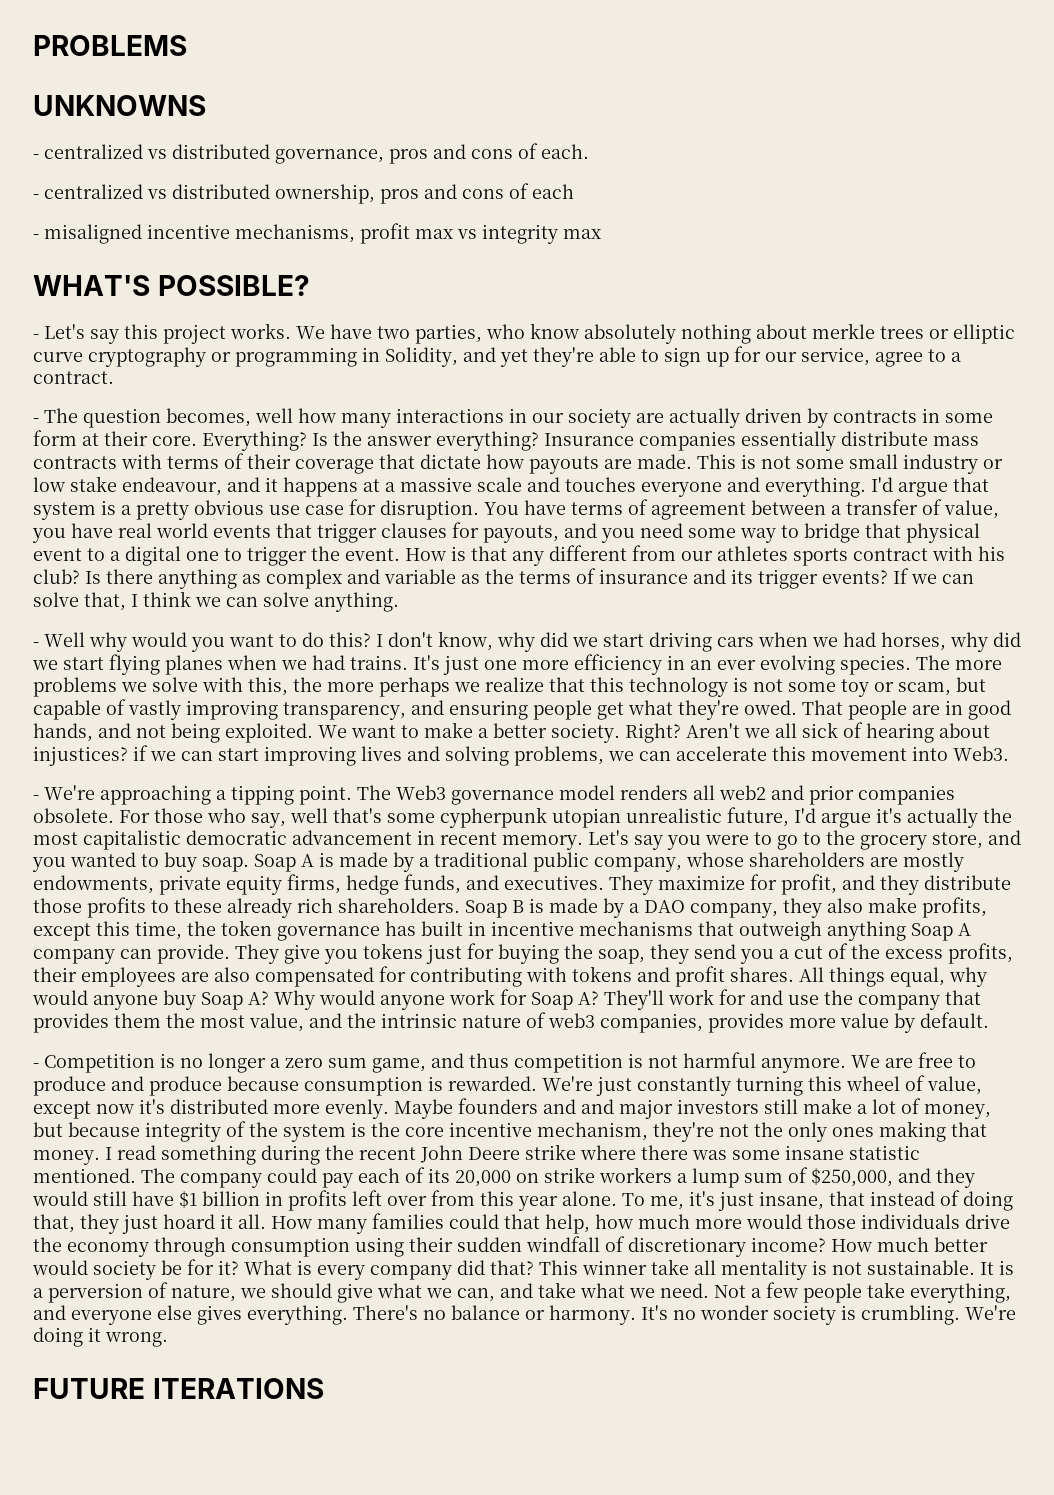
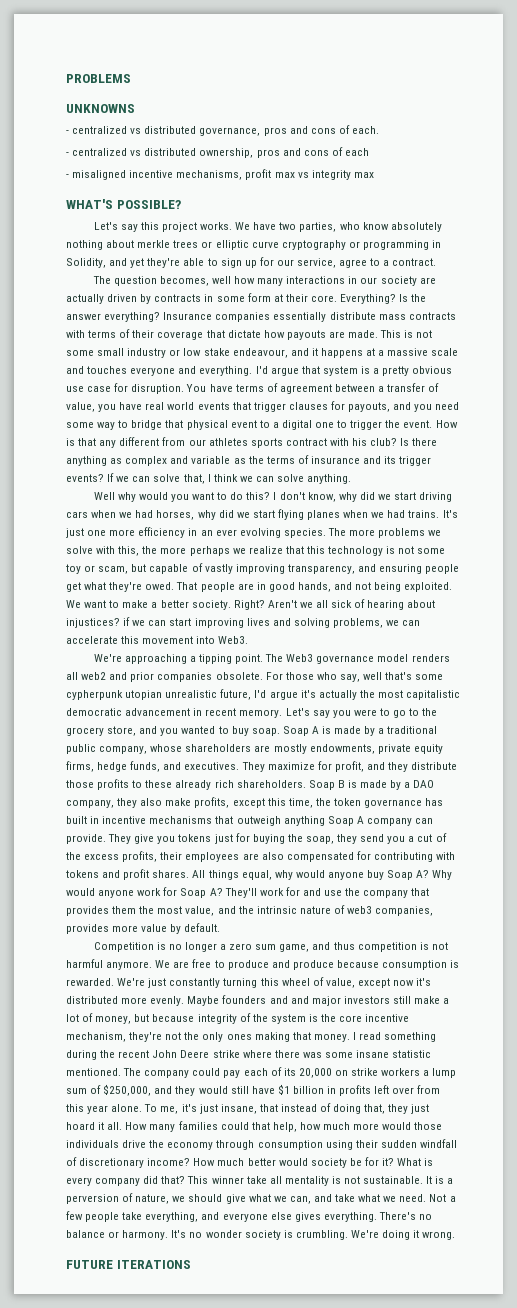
[33,334,39,339] - -> (181, 204) none
[33,418,39,423] - -> (437, 262) none
[33,642,39,647] - -> (352, 479) none
[33,795,39,800] - -> (249, 640) none
[33,1063,39,1068] - -> (221, 927) none

